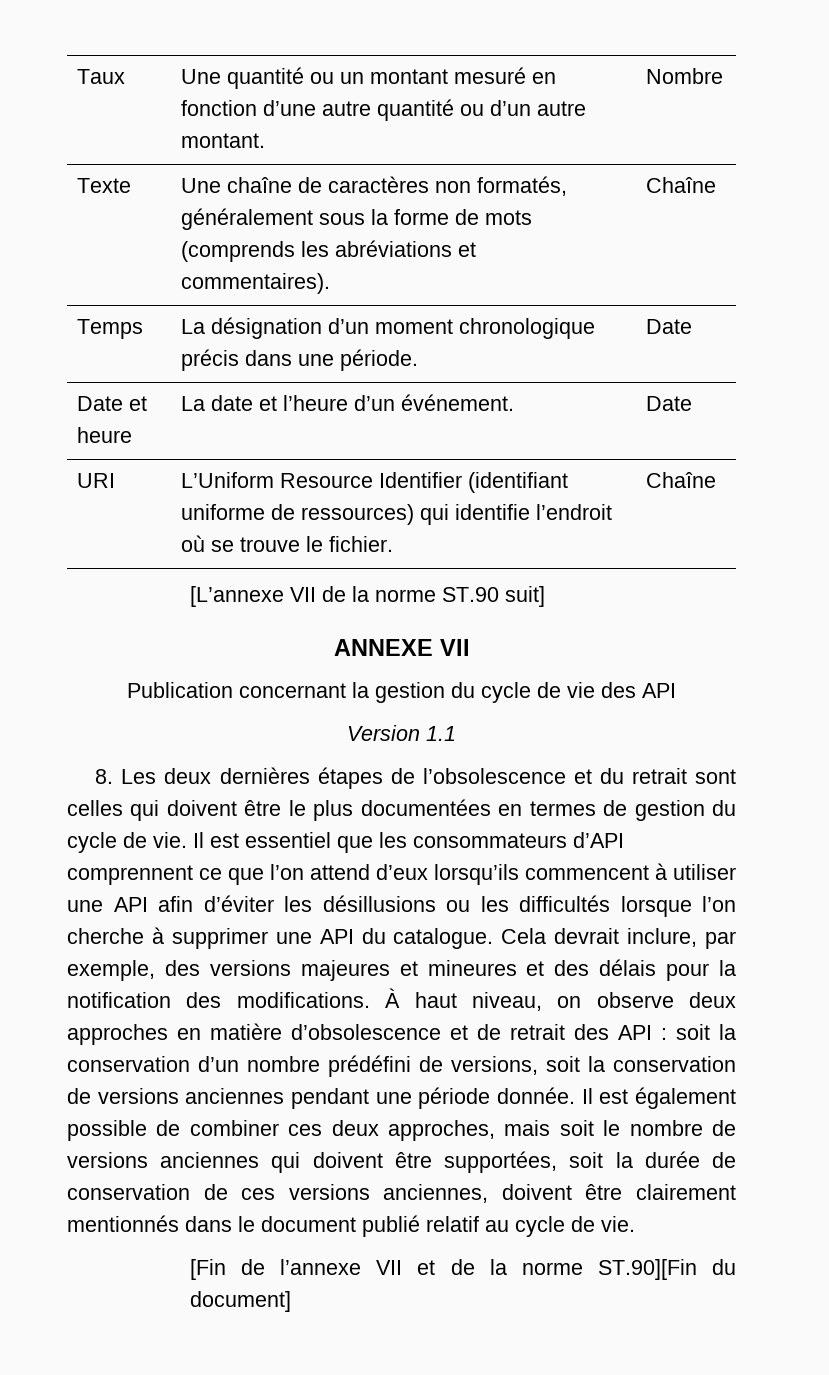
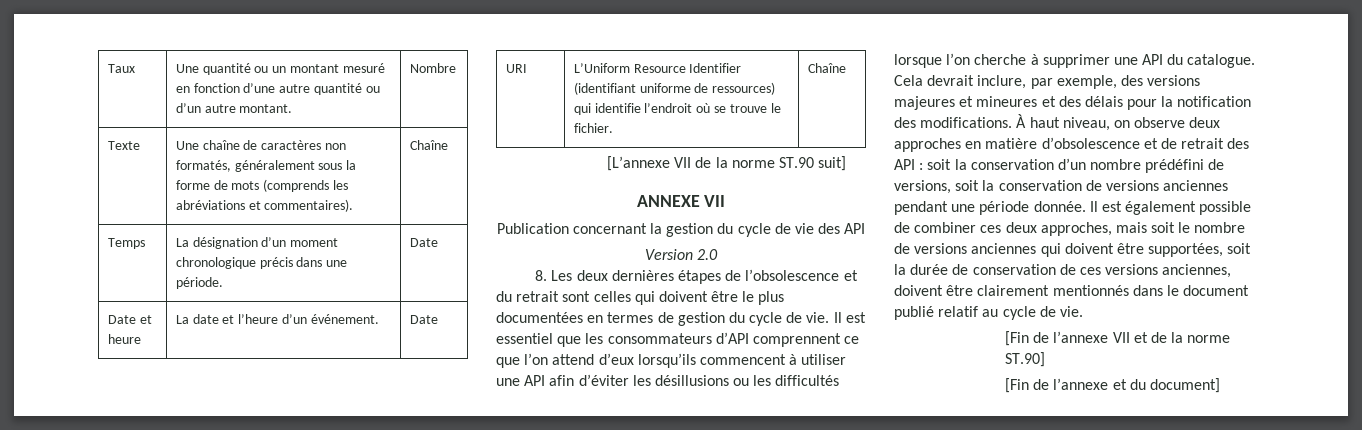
[426,726,456,741] 1.1 -> [697,249,719,260] 2.0
[597,1259,697,1280] ST.90][Fin -> [1005,352,1045,367] [1005,378,1127,393] ST.90] // [Fin de l’annexe et

